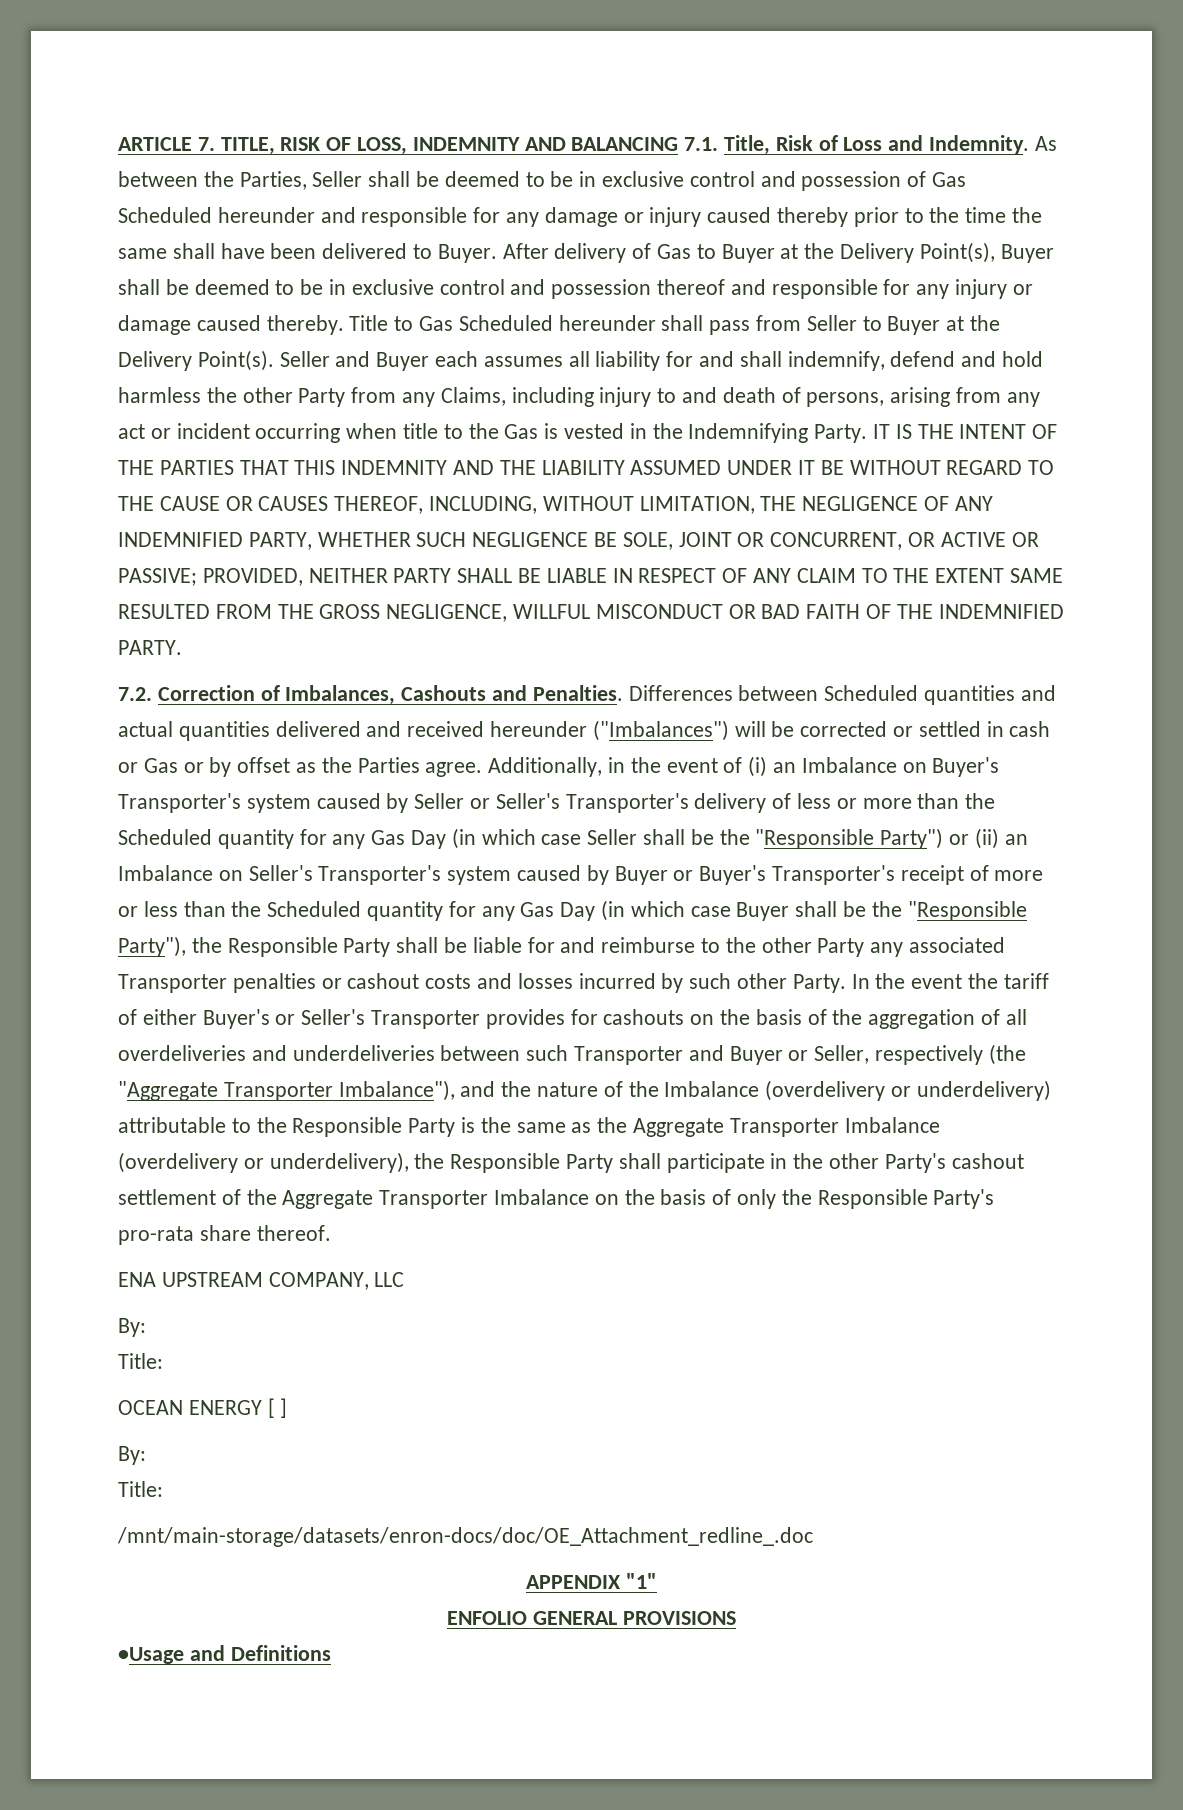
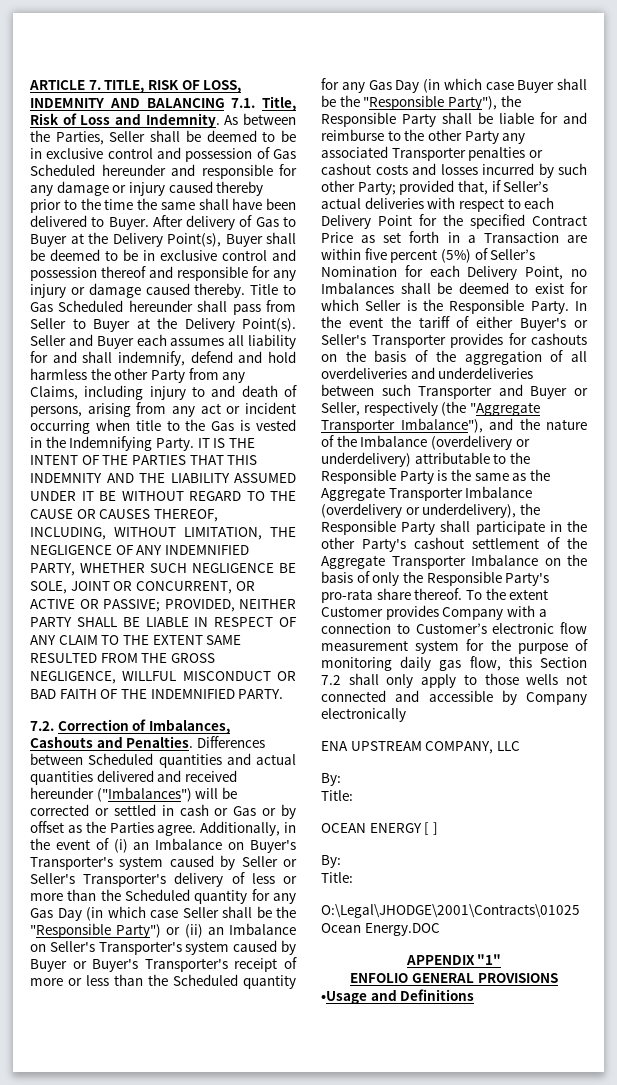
(788, 981) none -> [357,180,549,195] [321,197,555,212] [321,214,587,229] [321,231,587,243] [321,248,536,263] [321,265,587,280] [321,282,588,294] [321,299,525,314] Party; provided that, if Seller’s actual deliveries with respect to each Delivery Point for the specified Contract Price as set forth in a Transaction are within five percent (5%) of Seller’s Nomination for each Delivery Point, no Imbalances shall be deemed to exist for which Seller is the Responsible
(331, 1233) none -> [465,588,549,600] [321,605,547,620] [321,622,587,634] [321,639,588,654] [321,656,587,671] [321,673,587,688] [321,690,587,705] [321,708,406,722] To the extent Customer provides Company with a connection to Customer’s electronic flow measurement system for the purpose of monitoring daily gas flow, this Section 7.2 shall only apply to those wells not connected and accessible by Company electronically
[117,1527,813,1547] /mnt/main-storage/datasets/enron-docs/doc/OE_Attachment_redline_.doc -> [321,904,580,918] [321,923,440,936] O:\Legal\JHODGE\2001\Contracts\01025 Ocean Energy.DOC

